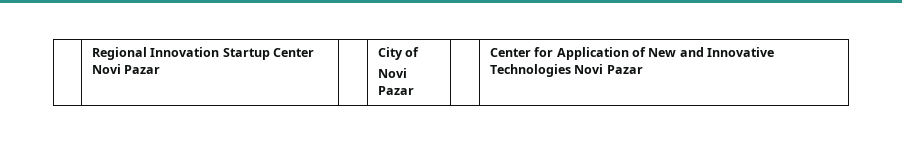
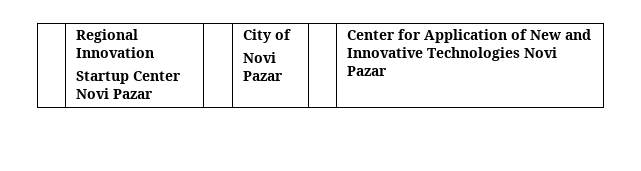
(220, 52) none -> (154, 52) //

